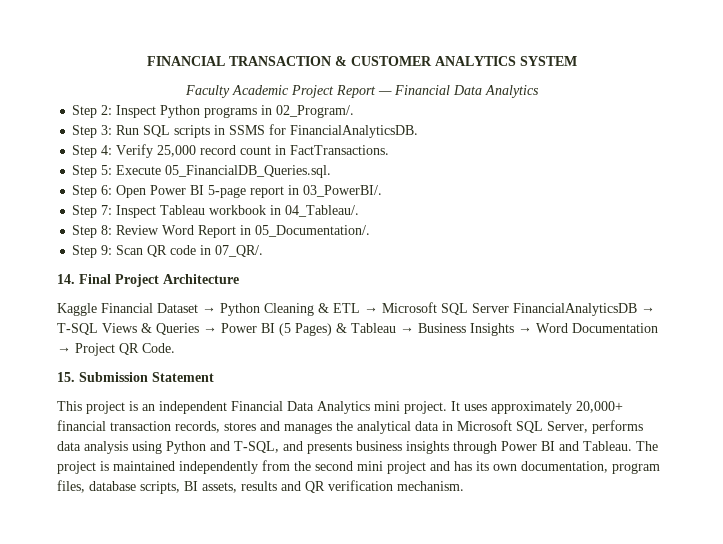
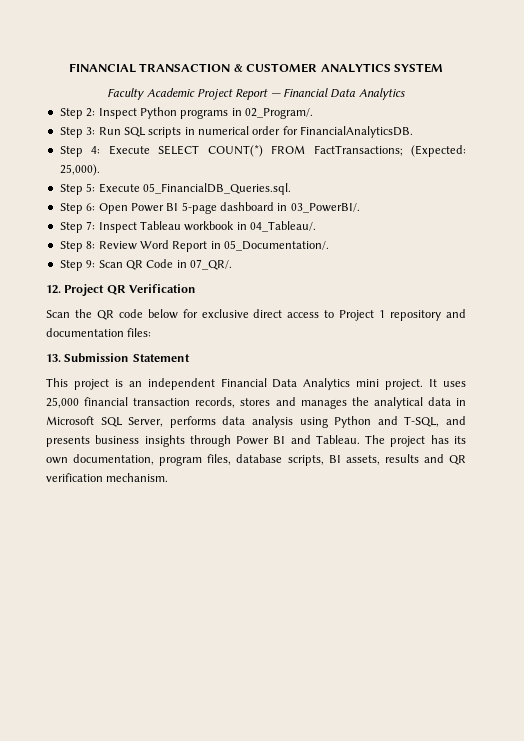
[229,125,266,135] SSMS -> [198,126,281,135] numerical order
[116,144,390,158] Verify 25,000 record count in FactTransactions. -> [108,145,466,157] [59,164,100,176] Execute SELECT COUNT(*) FROM FactTransactions; (Expected: 25,000).
[250,186,285,198] report -> [220,202,274,211] dashboard
[170,245,197,255] code -> [146,259,174,268] Code
[57,274,239,287] [57,302,655,316] [57,323,658,336] [57,343,175,356] [57,372,75,382] 14. Final Project Architecture // Kaggle Financial Dataset → Python Cleaning & ETL → Microsoft SQL Server FinancialAnalyticsDB → T-SQL Views & Queries → Power BI (5 Pages) & Tableau → Business Insights → Word Documentation → Project QR Code. // 15. -> [46,284,197,296] [46,309,466,321] [46,328,152,337] [46,354,61,362] 12. Project QR Verification // Scan the QR code below for exclusive direct access to Project 1 repository and documentation files: // 13.
[491,401,623,414] approximately 20,000+ -> [46,397,79,408] 25,000
[100,460,450,474] is maintained independently from the second mini project and -> (426, 441) none

